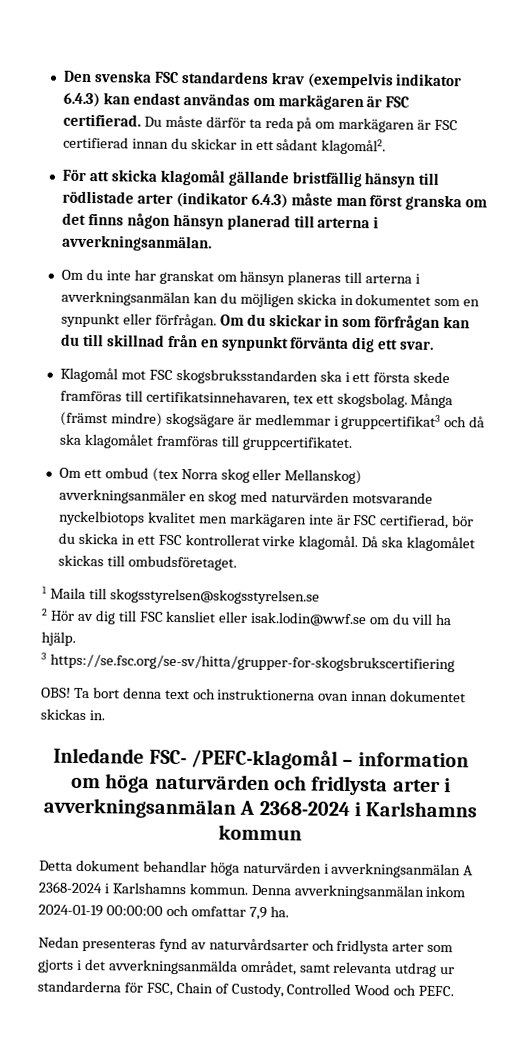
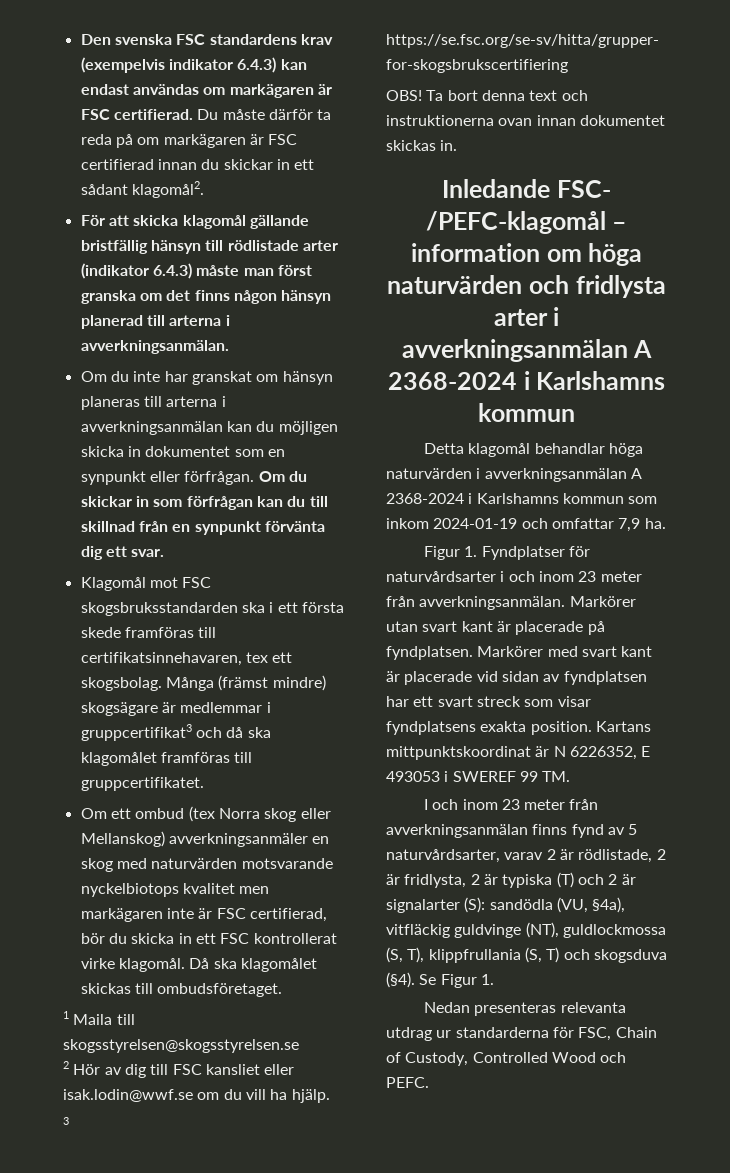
[75,859,140,872] dokument -> [468,443,531,457] klagomål
[188,883,425,900] kommun. Denna avverkningsanmälan -> [562,493,658,504] kommun som
[105,905,163,916] 00:00:00 -> (518, 523) none
[38,936,454,955] [38,959,331,976] Nedan presenteras fynd av naturvårdsarter och fridlysta arter som gjorts i det avverkningsanmälda området, samt -> [423,546,590,560] [386,571,642,582] [386,596,636,610] [386,621,605,635] [386,646,653,660] [386,671,647,685] [386,696,591,707] [386,721,651,735] [386,746,651,760] [386,771,571,782] [423,799,599,810] [386,824,638,838] [386,849,666,863] [386,872,636,888] [386,897,626,913] [386,922,666,938] [386,947,667,963] [386,972,494,988] [423,1002,557,1016] Figur 1. Fyndplatser för naturvårdsarter i och inom 23 meter från avverkningsanmälan. Markörer utan svart kant är placerade på fyndplatsen. Markörer med svart kant är placerade vid sidan av fyndplatsen har ett svart streck som visar fyndplatsens exakta position. Kartans mittpunktskoordinat är N 6226352, E 493053 i SWEREF 99 TM. // I och inom 23 meter från avverkningsanmälan finns fynd av 5 naturvårdsarter, varav 2 är rödlistade, 2 är fridlysta, 2 är typiska (T) och 2 är signalarter (S): sandödla (VU, §4a), vitfläckig guldvinge (NT), guldlockmossa (S, T), klippfrullania (S, T) och skogsduva (§4). Se Figur 1. // Nedan presenteras

